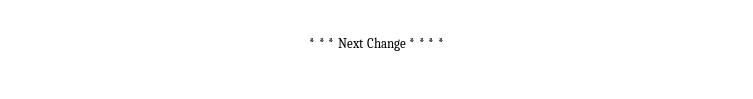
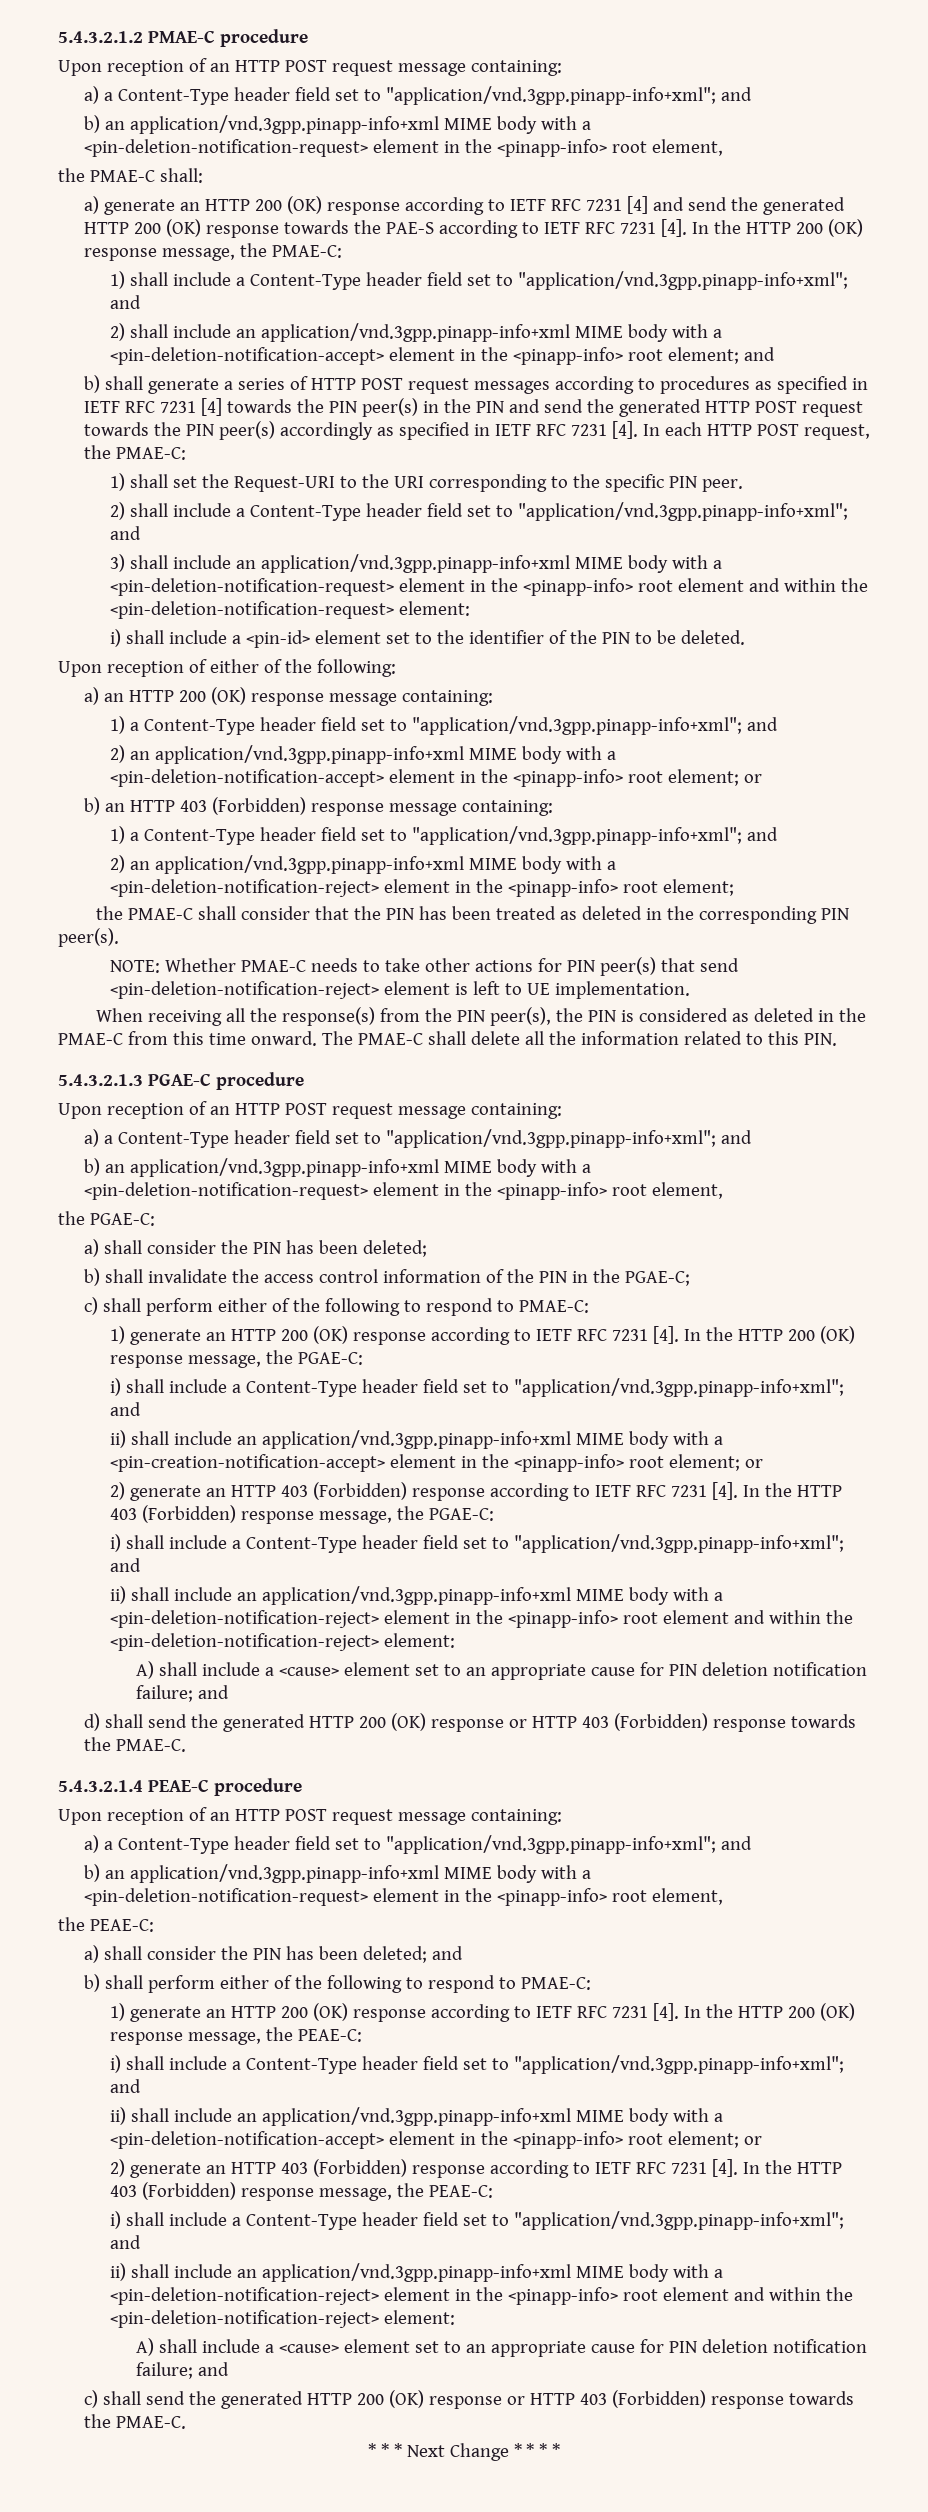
(309, 43) none -> [58,29,308,47] [58,58,562,76] [84,86,753,105] [84,115,592,134] [84,139,724,157] [58,168,203,183] [84,196,845,215] [84,219,863,238] [84,243,343,261] [110,271,849,290] [110,295,142,309] [110,323,723,342] [110,347,776,365] [84,375,868,394] [84,398,863,417] [84,421,870,440] [84,445,187,460] [110,473,744,492] [110,502,849,521] [110,526,142,540] [110,554,723,573] [110,578,869,596] [110,601,471,619] [110,629,746,648] [58,659,396,677] [84,687,494,706] [110,716,779,735] [110,745,617,764] [110,769,763,787] [84,797,554,816] [110,826,779,845] [110,855,617,874] [110,879,735,897] [96,906,850,924] [58,928,119,947] [110,957,740,976] [110,981,691,999] [96,1007,867,1026] [58,1031,837,1046] [58,1072,304,1090] [58,1101,562,1119] [84,1129,753,1148] [84,1158,592,1177] [84,1182,724,1200] [58,1211,155,1226] [84,1239,428,1257] [84,1268,690,1286] [84,1297,589,1316] [110,1326,855,1345] [110,1350,364,1368] [110,1378,845,1397] [110,1402,142,1416] [110,1430,724,1449] [110,1454,764,1472] [110,1482,843,1501] [110,1505,495,1524] [110,1534,845,1553] [110,1558,142,1572] [110,1586,724,1605] [110,1610,854,1628] [110,1633,456,1651] [136,1661,868,1680] [136,1685,230,1702] [84,1713,856,1732] [84,1737,187,1752] [58,1778,302,1796] [58,1807,562,1825] [84,1835,753,1854] [84,1864,592,1883] [84,1888,724,1906] [58,1917,154,1932] [84,1945,464,1963] [84,1974,591,1993] [110,2003,855,2022] [110,2027,363,2045] [110,2055,845,2074] [110,2079,142,2093] [110,2107,724,2126] [110,2131,763,2149] [110,2159,843,2178] [110,2182,494,2201] [110,2211,845,2230] [110,2235,142,2249] [110,2263,724,2282] [110,2287,854,2305] [110,2310,456,2328] [136,2338,868,2357] [136,2362,230,2379] [84,2390,854,2409] [84,2414,187,2429] 5.4.3.2.1.2 PMAE-C procedure // Upon reception of an HTTP POST request message containing: // a) a Content-Type header field set to "application/vnd.3gpp.pinapp-info+xml"; and // b) an application/vnd.3gpp.pinapp-info+xml MIME body with a <pin-deletion-notification-request> element in the <pinapp-info> root element, // the PMAE-C shall: // a) generate an HTTP 200 (OK) response according to IETF RFC 7231 [4] and send the generated HTTP 200 (OK) response towards the PAE-S according to IETF RFC 7231 [4]. In the HTTP 200 (OK) response message, the PMAE-C: // 1) shall include a Content-Type header field set to "application/vnd.3gpp.pinapp-info+xml"; and // 2) shall include an application/vnd.3gpp.pinapp-info+xml MIME body with a <pin-deletion-notification-accept> element in the <pinapp-info> root element; and // b) shall generate a series of HTTP POST request messages according to procedures as specified in IETF RFC 7231 [4] towards the PIN peer(s) in the PIN and send the generated HTTP POST request towards the PIN peer(s) accordingly as specified in IETF RFC 7231 [4]. In each HTTP POST request, the PMAE-C: // 1) shall set the Request-URI to the URI corresponding to the specific PIN peer. // 2) shall include a Content-Type header field set to "application/vnd.3gpp.pinapp-info+xml"; and // 3) shall include an application/vnd.3gpp.pinapp-info+xml MIME body with a <pin-deletion-notification-request> element in the <pinapp-info> root element and within the <pin-deletion-notification-request> element: // i) shall include a <pin-id> element set to the identifier of the PIN to be deleted. // Upon reception of either of the following: // a) an HTTP 200 (OK) response message containing: // 1) a Content-Type header field set to "application/vnd.3gpp.pinapp-info+xml"; and // 2) an application/vnd.3gpp.pinapp-info+xml MIME body with a <pin-deletion-notification-accept> element in the <pinapp-info> root element; or // b) an HTTP 403 (Forbidden) response message containing: // 1) a Content-Type header field set to "application/vnd.3gpp.pinapp-info+xml"; and // 2) an application/vnd.3gpp.pinapp-info+xml MIME body with a <pin-deletion-notification-reject> element in the <pinapp-info> root element; // the PMAE-C shall consider that the PIN has been treated as deleted in the corresponding PIN peer(s). // NOTE: Whether PMAE-C needs to take other actions for PIN peer(s) that send <pin-deletion-notification-reject> element is left to UE implementation. // When receiving all the response(s) from the PIN peer(s), the PIN is considered as deleted in the PMAE-C from this time onward. The PMAE-C shall delete all the information related to this PIN. // 5.4.3.2.1.3 PGAE-C procedure // Upon reception of an HTTP POST request message containing: // a) a Content-Type header field set to "application/vnd.3gpp.pinapp-info+xml"; and // b) an application/vnd.3gpp.pinapp-info+xml MIME body with a <pin-deletion-notification-request> element in the <pinapp-info> root element, // the PGAE-C: // a) shall consider the PIN has been deleted; // b) shall invalidate the access control information of the PIN in the PGAE-C; // c) shall perform either of the following to respond to PMAE-C: // 1) generate an HTTP 200 (OK) response according to IETF RFC 7231 [4]. In the HTTP 200 (OK) response message, the PGAE-C: // i) shall include a Content-Type header field set to "application/vnd.3gpp.pinapp-info+xml"; and // ii) shall include an application/vnd.3gpp.pinapp-info+xml MIME body with a <pin-creation-notification-accept> element in the <pinapp-info> root element; or // 2) generate an HTTP 403 (Forbidden) response according to IETF RFC 7231 [4]. In the HTTP 403 (Forbidden) response message, the PGAE-C: // i) shall include a Content-Type header field set to "application/vnd.3gpp.pinapp-info+xml"; and // ii) shall include an application/vnd.3gpp.pinapp-info+xml MIME body with a <pin-deletion-notification-reject> element in the <pinapp-info> root element and within the <pin-deletion-notification-reject> element: // A) shall include a <cause> element set to an appropriate cause for PIN deletion notification failure; and // d) shall send the generated HTTP 200 (OK) response or HTTP 403 (Forbidden) response towards the PMAE-C. // 5.4.3.2.1.4 PEAE-C procedure // Upon reception of an HTTP POST request message containing: // a) a Content-Type header field set to "application/vnd.3gpp.pinapp-info+xml"; and // b) an application/vnd.3gpp.pinapp-info+xml MIME body with a <pin-deletion-notification-request> element in the <pinapp-info> root element, // the PEAE-C: // a) shall consider the PIN has been deleted; and // b) shall perform either of the following to respond to PMAE-C: // 1) generate an HTTP 200 (OK) response according to IETF RFC 7231 [4]. In the HTTP 200 (OK) response message, the PEAE-C: // i) shall include a Content-Type header field set to "application/vnd.3gpp.pinapp-info+xml"; and // ii) shall include an application/vnd.3gpp.pinapp-info+xml MIME body with a <pin-deletion-notification-accept> element in the <pinapp-info> root element; or // 2) generate an HTTP 403 (Forbidden) response according to IETF RFC 7231 [4]. In the HTTP 403 (Forbidden) response message, the PEAE-C: // i) shall include a Content-Type header field set to "application/vnd.3gpp.pinapp-info+xml"; and // ii) shall include an application/vnd.3gpp.pinapp-info+xml MIME body with a <pin-deletion-notification-reject> element in the <pinapp-info> root element and within the <pin-deletion-notification-reject> element: // A) shall include a <cause> element set to an appropriate cause for PIN deletion notification failure; and // c) shall send the generated HTTP 200 (OK) response or HTTP 403 (Forbidden) response towards the PMAE-C. //

